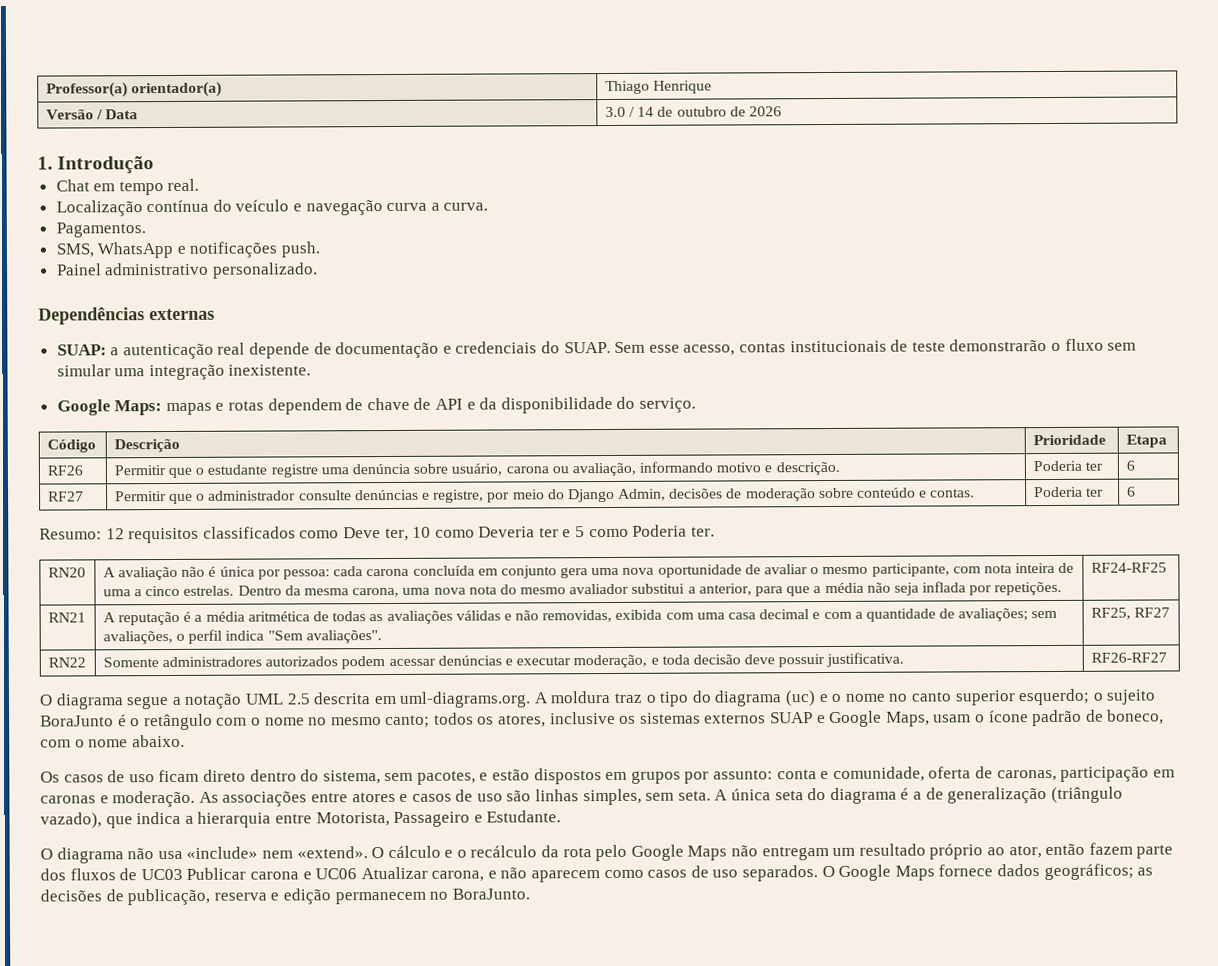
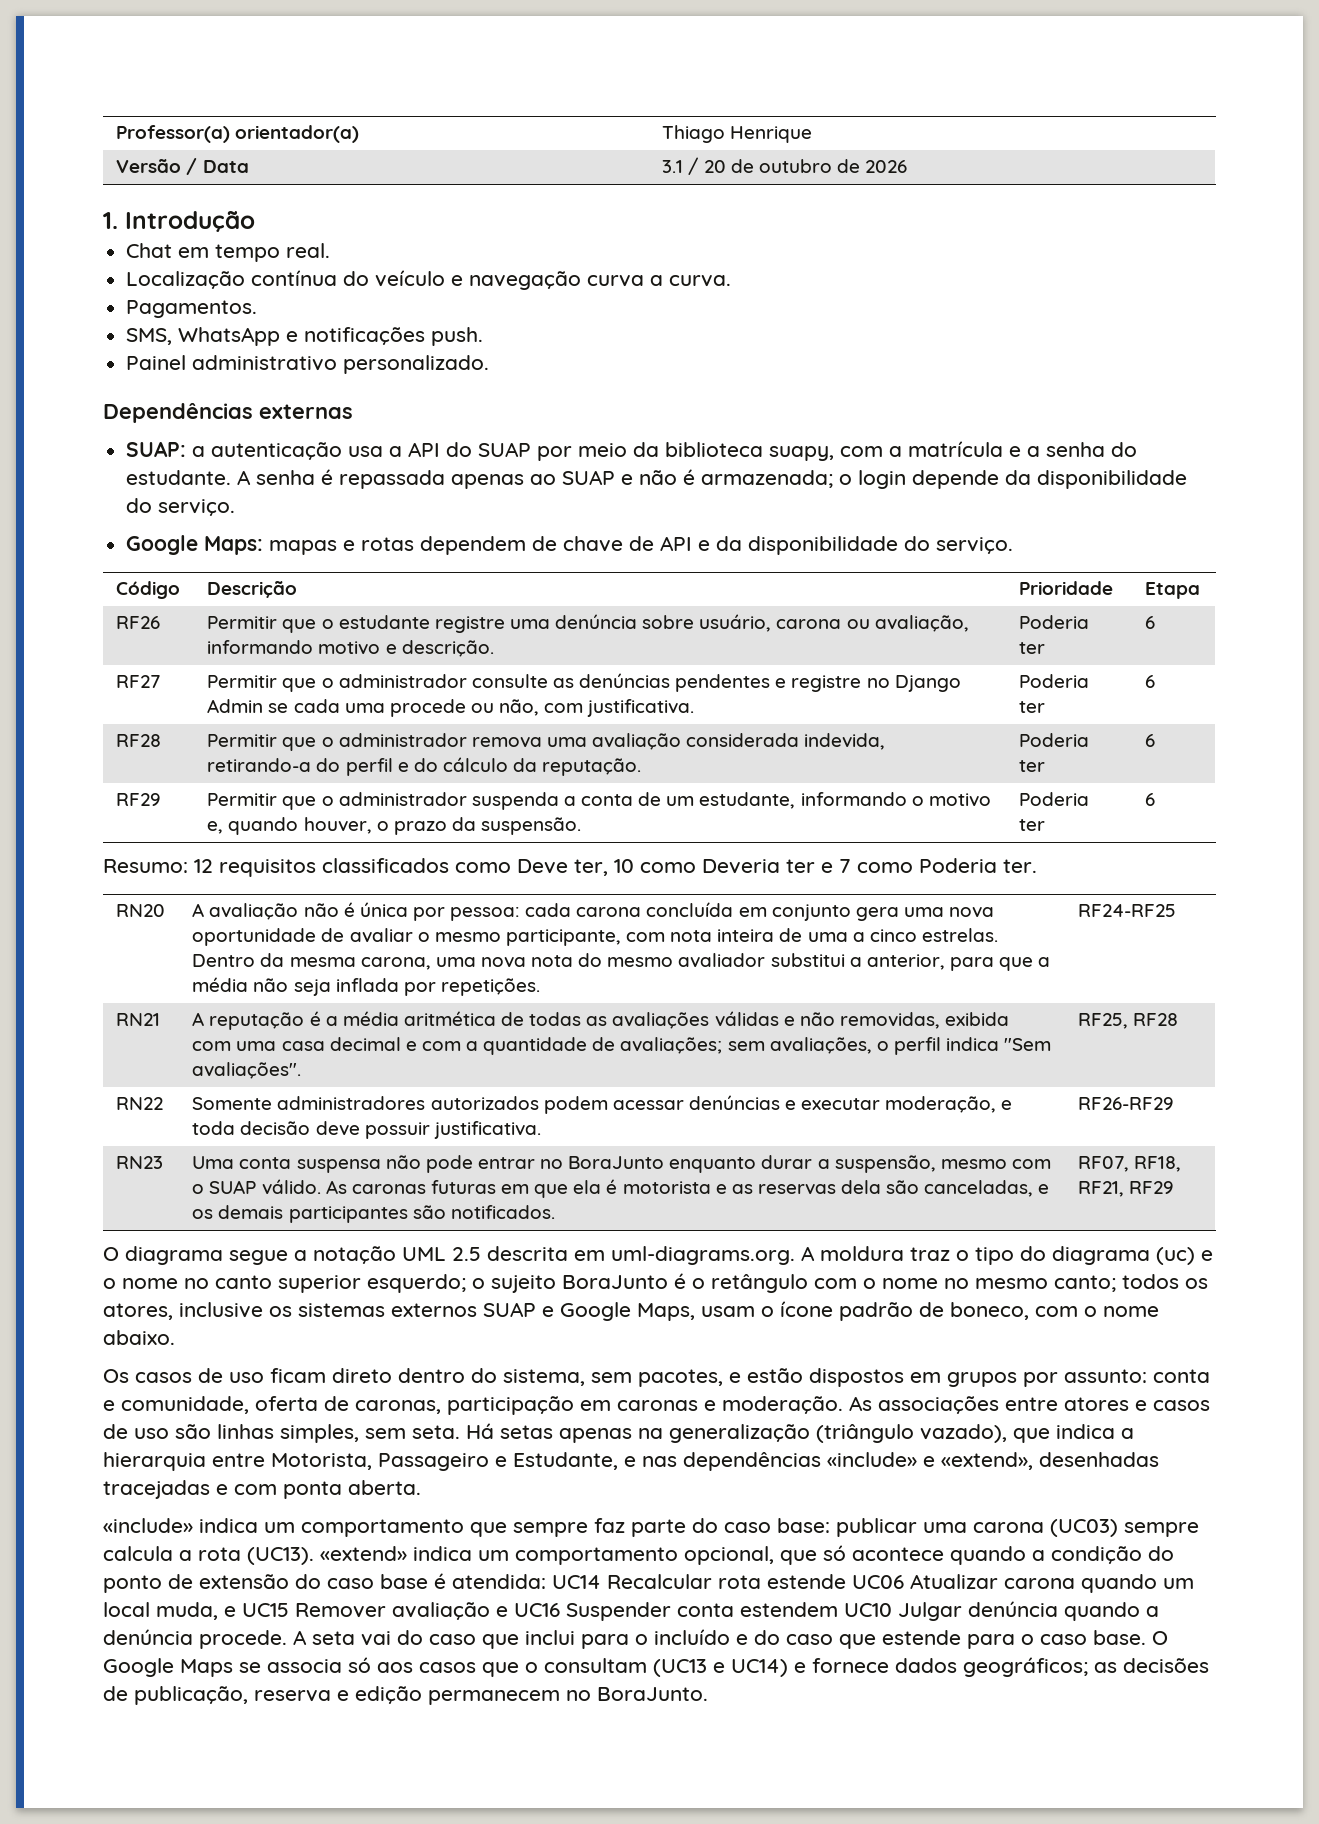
[604,106,655,118] 3.0 / 14 -> [662,157,726,175] 3.1 / 20
[217,338,1137,359] [56,364,312,381] real depende de documentação e credenciais do SUAP. Sem esse acesso, contas institucionais de teste demonstrarão o fluxo sem simular uma integração inexistente. -> [348,441,1138,461] [126,469,1188,489] [126,498,236,516] usa a API do SUAP por meio da biblioteca suapy, com a matrícula e a senha do estudante. A senha é repassada apenas ao SUAP e não é armazenada; o login depende da disponibilidade do serviço.
[354,487,976,503] denúncias e registre, por meio do Django Admin, decisões de moderação sobre conteúdo e contas. -> [552,673,961,692] [207,699,695,717] [1019,674,1090,688] [1019,701,1046,713] [1145,675,1156,688] [116,734,162,747] [207,733,886,751] [207,757,642,776] [1019,733,1090,747] [1019,760,1046,772] [1145,734,1156,747] [116,793,161,806] [207,792,991,810] [207,817,582,835] as denúncias pendentes e registre no Django Admin se cada uma procede ou não, com justificativa. | Poderia ter | 6 // RF28 | Permitir que o administrador remova uma avaliação considerada indevida, retirando-a do perfil e do cálculo da reputação. | Poderia ter | 6 // RF29 | Permitir que o administrador suspenda a conta de um estudante, informando o motivo e, quando houver, o prazo da suspensão.
[575,526,586,538] 5 -> [839,859,851,873] 7
[1134,607,1171,618] RF27 -> [1133,1013,1179,1026] RF28
[1090,652,1167,663] RF26-RF27 -> [1078,1097,1174,1110] [116,1156,164,1169] [192,1155,1051,1173] [192,1179,1050,1198] [192,1205,555,1223] [1078,1156,1182,1172] [1078,1181,1174,1197] RF26-RF29 // RN23 | Uma conta suspensa não pode entrar no BoraJunto enquanto durar a suspensão, mesmo com o SUAP válido. As caronas futuras em que ela é motorista e as reservas dela são canceladas, e os demais participantes são notificados. | RF07, RF18, RF21, RF29
[714,787,944,805] A única seta do diagrama é a de -> [466,1423,663,1443] Há setas apenas na
[486,810,562,823] [40,842,1174,864] [40,864,935,883] Estudante. // O diagrama não usa «include» nem «extend». O cálculo e o recálculo da rota pelo Google Maps não entregam um resultado próprio ao ator, então fazem parte dos fluxos de UC03 Publicar carona e UC06 Atualizar carona, e não aparecem como casos de uso separados. O Google Maps -> [513,1452,1159,1471] [103,1480,421,1499] [103,1518,1199,1537] [103,1545,1174,1565] [103,1573,1194,1593] [103,1601,1159,1621] [103,1629,1168,1649] [103,1657,806,1677] Estudante, e nas dependências «include» e «extend», desenhadas tracejadas e com ponta aberta. // «include» indica um comportamento que sempre faz parte do caso base: publicar uma carona (UC03) sempre calcula a rota (UC13). «extend» indica um comportamento opcional, que só acontece quando a condição do ponto de extensão do caso base é atendida: UC14 Recalcular rota estende UC06 Atualizar carona quando um local muda, e UC15 Remover avaliação e UC16 Suspender conta estendem UC10 Julgar denúncia quando a denúncia procede. A seta vai do caso que inclui para o incluído e do caso que estende para o caso base. O Google Maps se associa só aos casos que o consultam (UC13 e UC14) e

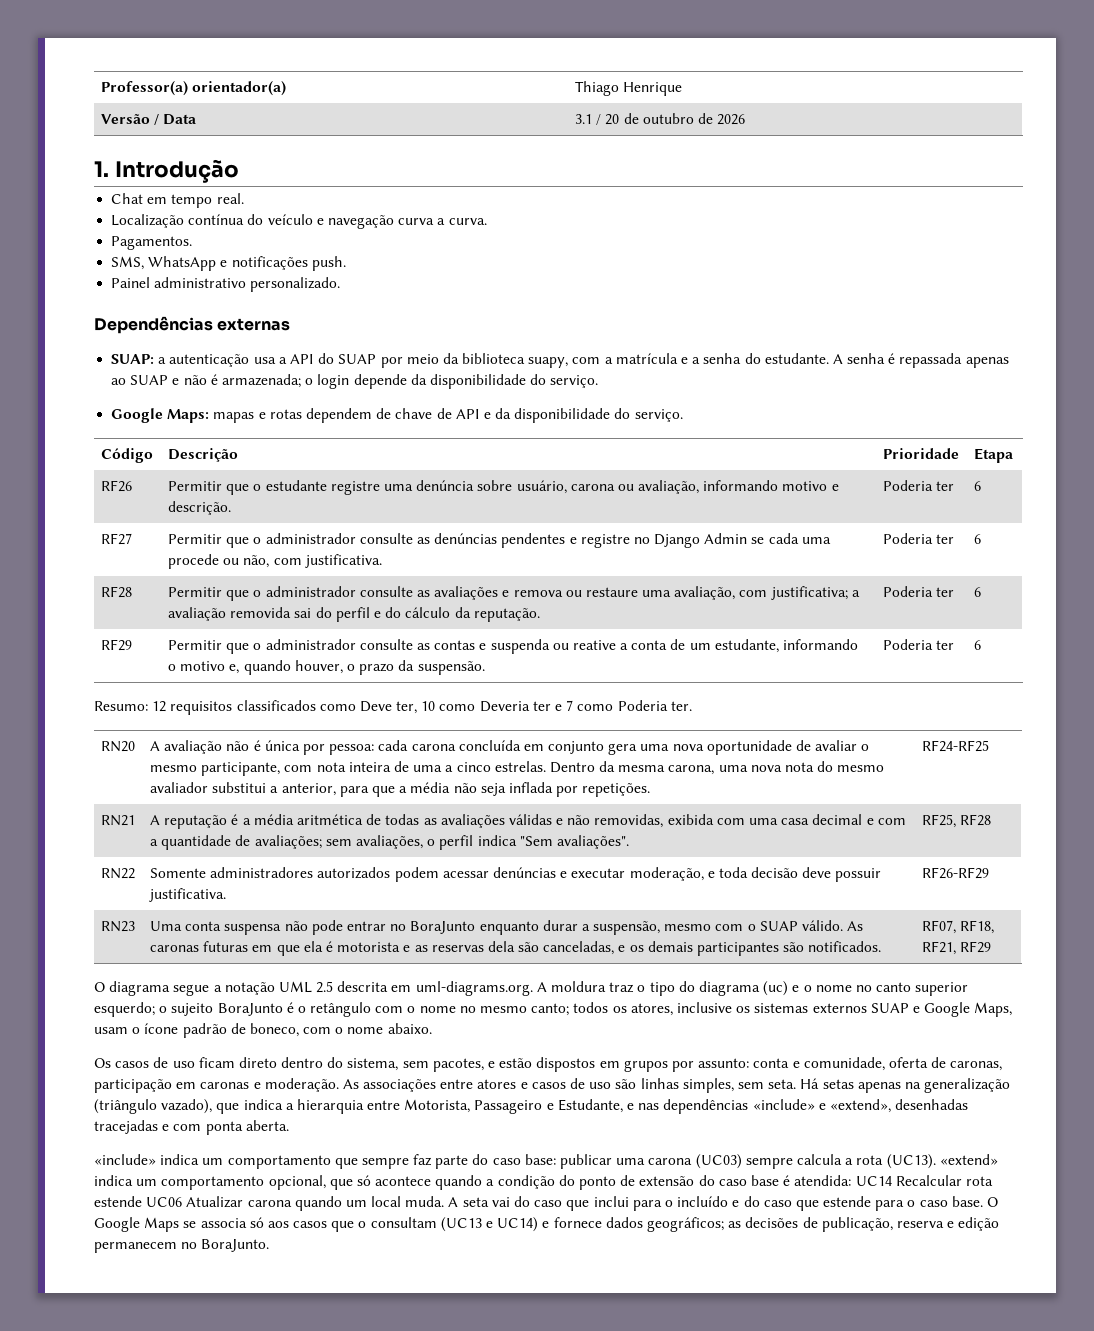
[471,733,886,750] [207,758,312,772] remova uma avaliação considerada indevida, retirando-a -> [359,586,860,600] [168,607,312,621] consulte as avaliações e remova ou restaure uma avaliação, com justificativa; a avaliação removida sai
[471,792,559,810] suspenda -> [359,639,616,654] consulte as contas e suspenda ou reative
[156,1601,1159,1621] [103,1629,287,1649] muda, e UC15 Remover avaliação e UC16 Suspender conta estendem UC10 Julgar denúncia quando a denúncia procede. -> [405,1196,445,1207] muda.

